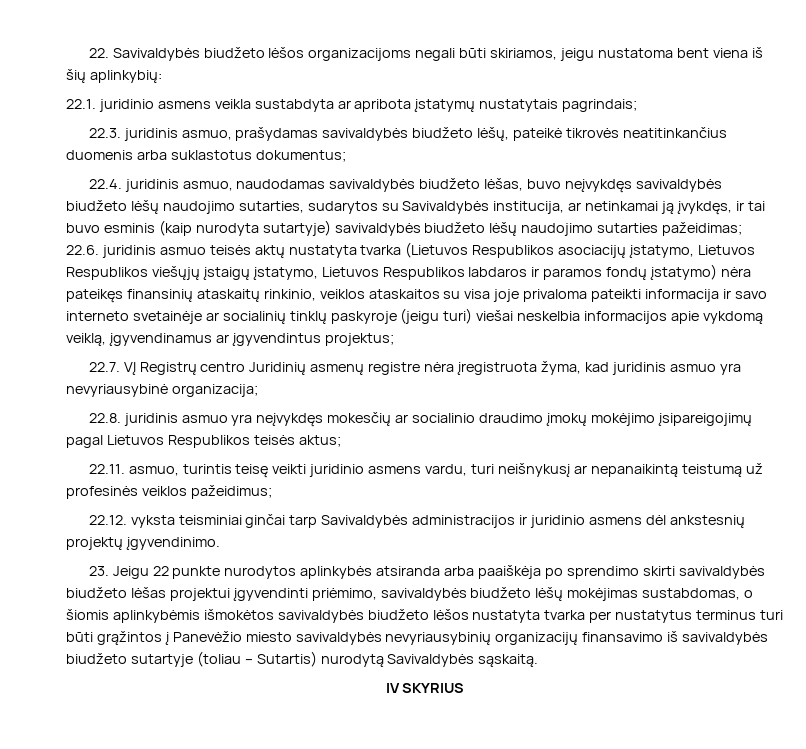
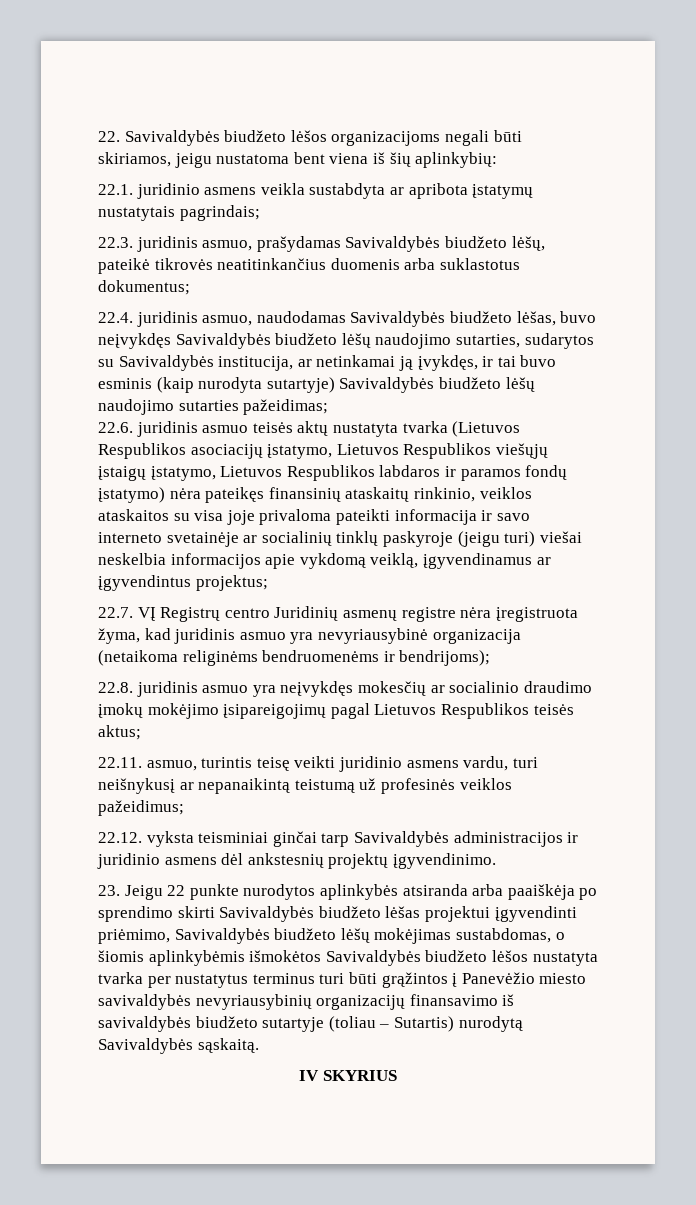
[322,128,409,141] savivaldybės -> [345,236,441,252] Savivaldybės
[329,179,416,192] savivaldybės -> [350,311,446,327] Savivaldybės
[635,179,722,192] savivaldybės -> [175,333,271,349] Savivaldybės
[334,223,421,236] savivaldybės -> [339,377,435,393] Savivaldybės
[171,384,258,397] organizacija; -> [432,629,521,644] [98,650,491,666] organizacija (netaikoma religinėms bendruomenėms ir bendrijoms);
[678,566,765,579] savivaldybės -> [219,906,315,922] Savivaldybės
[380,588,467,601] savivaldybės -> [174,928,270,944] Savivaldybės
[277,610,364,623] savivaldybės -> [325,950,421,966] Savivaldybės

